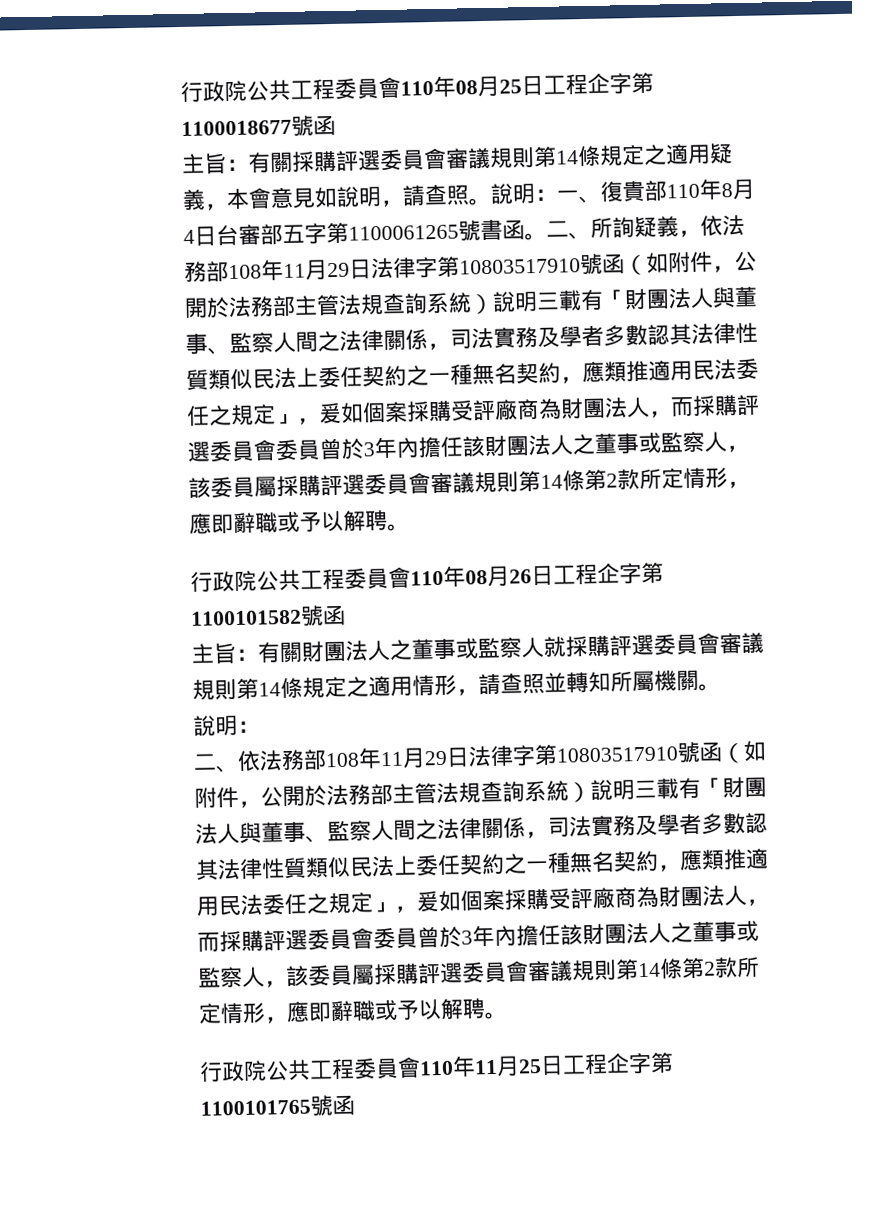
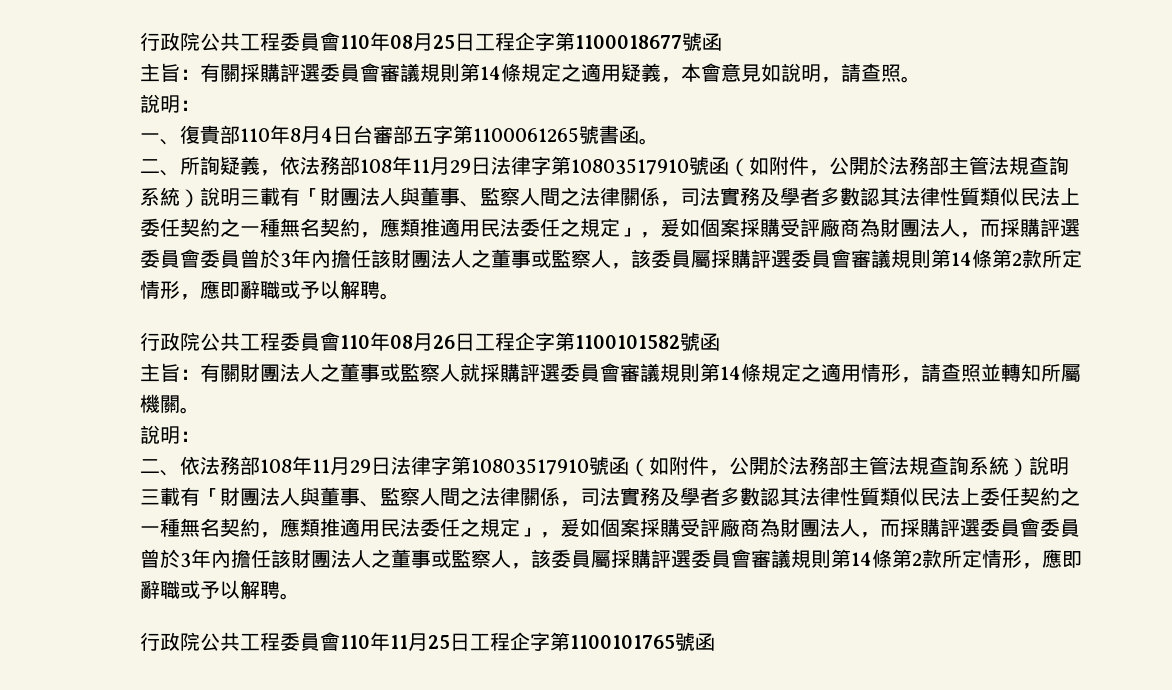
[490,182,558,205] 說明： -> [140,94,201,113] // 說明： //
(548, 236) none -> (660, 141) //

